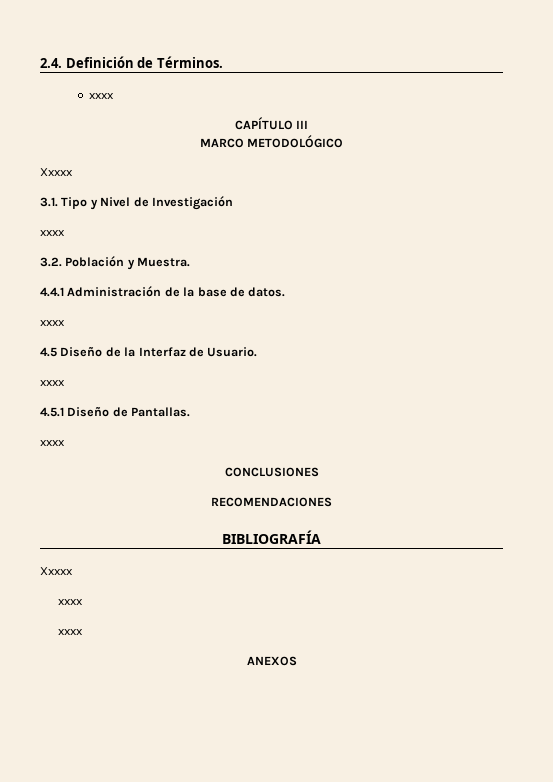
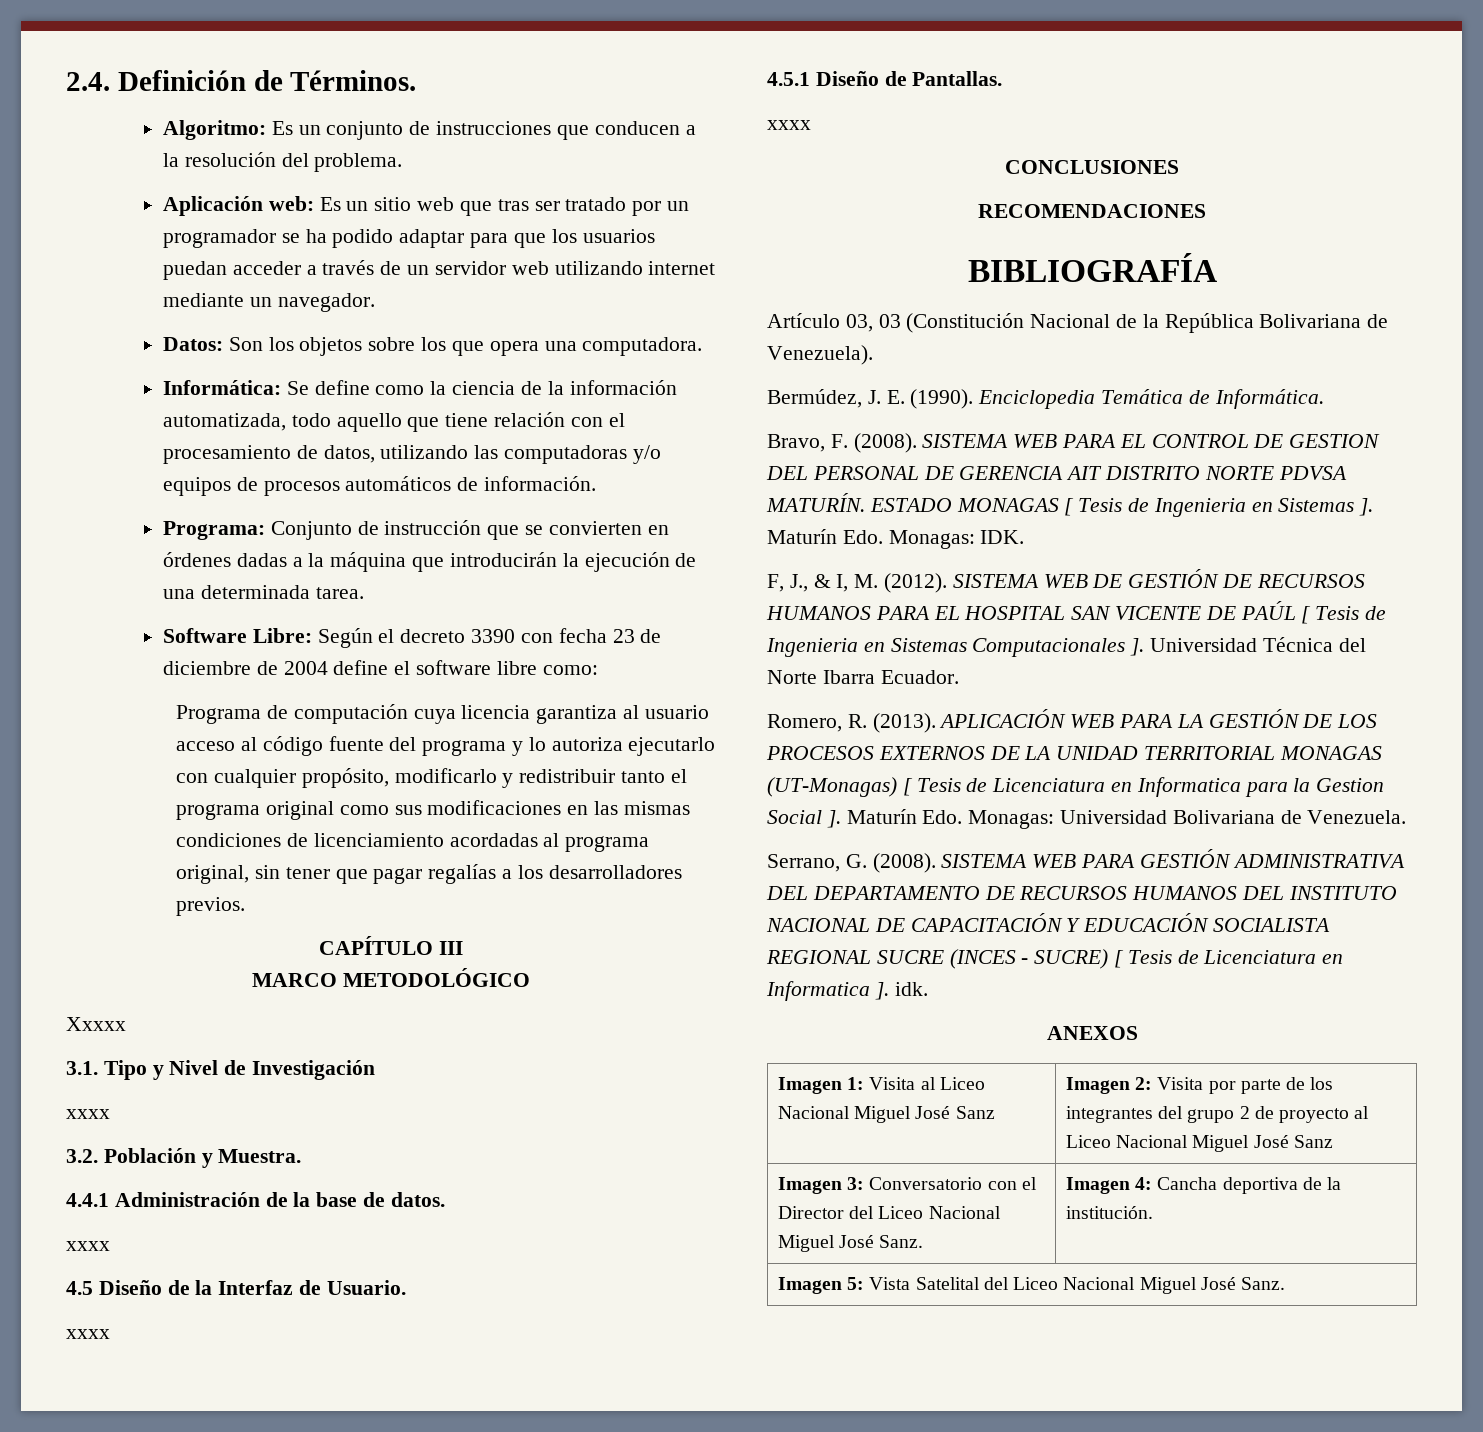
[89,93,115,99] xxxx -> [163,120,696,140] [163,152,403,172] [163,196,689,216] [163,229,655,248] [163,260,716,280] [163,293,375,312] [163,337,703,356] [163,380,677,395] [163,412,625,432] [163,445,661,464] [163,476,597,496] [163,520,669,540] [163,552,697,572] [163,585,364,599] [163,628,662,648] [163,660,598,675] [176,704,709,724] [176,736,716,756] [176,768,687,788] [176,800,690,820] [176,833,650,852] [176,864,682,884] [176,897,246,916] Algoritmo: Es un conjunto de instrucciones que conducen a la resolución del problema. // Aplicación web: Es un sitio web que tras ser tratado por un programador se ha podido adaptar para que los usuarios puedan acceder a través de un servidor web utilizando internet mediante un navegador. // Datos: Son los objetos sobre los que opera una computadora. // Informática: Se define como la ciencia de la información automatizada, todo aquello que tiene relación con el procesamiento de datos, utilizando las computadoras y/o equipos de procesos automáticos de información. // Programa: Conjunto de instrucción que se convierten en órdenes dadas a la máquina que introducirán la ejecución de una determinada tarea. // Software Libre: Según el decreto 3390 con fecha 23 de diciembre de 2004 define el software libre como: // Programa de computación cuya licencia garantiza al usuario acceso al código fuente del programa y lo autoriza ejecutarlo con cualquier propósito, modificarlo y redistribuir tanto el programa original como sus modificaciones en las mismas condiciones de licenciamiento acordadas al programa original, sin tener que pagar regalías a los desarrolladores previos.
[40,567,73,575] [57,599,83,605] [57,629,83,635] [246,656,297,666] Xxxxx // xxxx // xxxx // ANEXOS -> [767,313,1389,333] [767,345,873,365] [767,389,1324,409] [767,433,1381,453] [766,466,1347,480] [766,493,1374,517] [767,529,1025,549] [767,569,1365,593] [766,601,1387,624] [766,637,1366,657] [767,670,959,684] [767,709,1378,733] [766,746,1382,760] [767,777,1385,797] [767,809,1407,829] [767,849,1405,873] [766,886,1397,900] [766,913,1331,932] [766,949,1344,969] [766,981,928,1001] [1046,1026,1138,1040] [777,1077,985,1094] [777,1106,995,1123] [1065,1077,1334,1094] [1065,1106,1370,1123] [1065,1135,1333,1152] [777,1177,1037,1194] [777,1206,1001,1219] [777,1235,924,1252] [1065,1177,1342,1194] [1065,1206,1153,1219] [777,1277,1286,1294] Artículo 03, 03 (Constitución Nacional de la República Bolivariana de Venezuela). // Bermúdez, J. E. (1990). Enciclopedia Temática de Informática. // Bravo, F. (2008). SISTEMA WEB PARA EL CONTROL DE GESTION DEL PERSONAL DE GERENCIA AIT DISTRITO NORTE PDVSA MATURÍN. ESTADO MONAGAS [ Tesis de Ingenieria en Sistemas ]. Maturín Edo. Monagas: IDK. // F, J., & I, M. (2012). SISTEMA WEB DE GESTIÓN DE RECURSOS HUMANOS PARA EL HOSPITAL SAN VICENTE DE PAÚL [ Tesis de Ingenieria en Sistemas Computacionales ]. Universidad Técnica del Norte Ibarra Ecuador. // Romero, R. (2013). APLICACIÓN WEB PARA LA GESTIÓN DE LOS PROCESOS EXTERNOS DE LA UNIDAD TERRITORIAL MONAGAS (UT-Monagas) [ Tesis de Licenciatura en Informatica para la Gestion Social ]. Maturín Edo. Monagas: Universidad Bolivariana de Venezuela. // Serrano, G. (2008). SISTEMA WEB PARA GESTIÓN ADMINISTRATIVA DEL DEPARTAMENTO DE RECURSOS HUMANOS DEL INSTITUTO NACIONAL DE CAPACITACIÓN Y EDUCACIÓN SOCIALISTA REGIONAL SUCRE (INCES - SUCRE) [ Tesis de Licenciatura en Informatica ]. idk. // ANEXOS // Imagen 1: Visita al Liceo Nacional Miguel José Sanz | Imagen 2: Visita por parte de los integrantes del grupo 2 de proyecto al Liceo Nacional Miguel José Sanz // Imagen 3: Conversatorio con el Director del Liceo Nacional Miguel José Sanz. | Imagen 4: Cancha deportiva de la institución. // Imagen 5: Vista Satelital del Liceo Nacional Miguel José Sanz.

